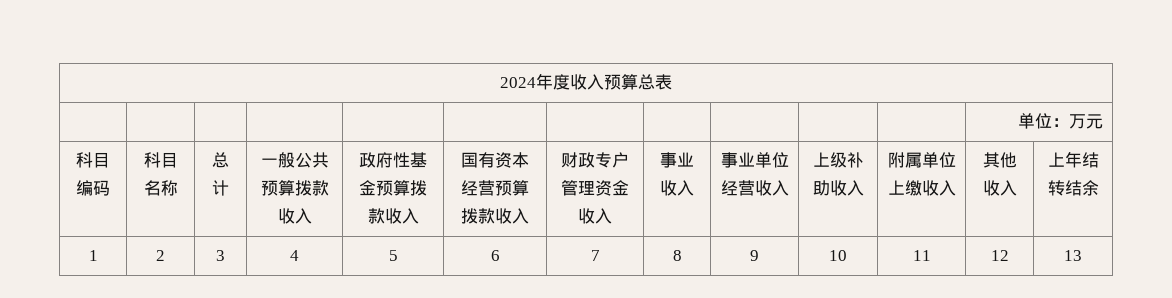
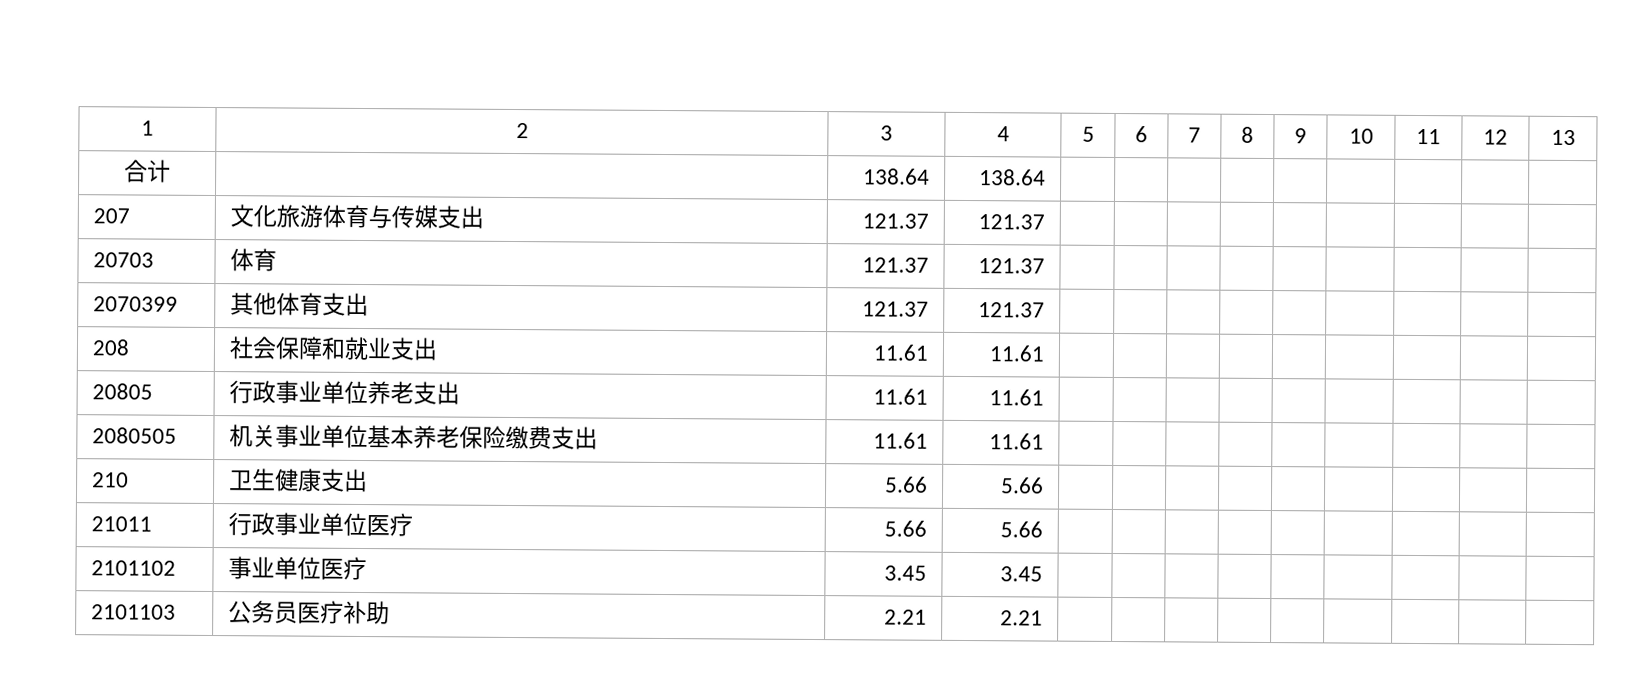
[500,73,672,90] [1018,113,1104,129] [76,152,110,168] [76,180,110,196] [143,152,178,168] [143,180,178,196] [212,152,229,168] [212,180,229,196] [260,152,329,168] [260,180,329,196] [277,208,312,224] [359,152,427,168] [359,180,427,196] [367,208,419,224] [461,152,529,168] [461,180,529,196] [461,208,529,224] [561,152,629,168] [561,180,629,196] [578,208,612,224] [660,152,694,168] [660,180,694,196] [720,152,789,168] [720,180,789,196] [812,152,864,168] [812,180,864,196] [887,152,956,168] [887,180,956,196] [982,152,1017,168] [982,180,1017,196] [1047,151,1099,168] [1047,180,1099,196] 2024年度收入预算总表 // | | | | | | | | | | | 单位：万元 // 科目编码 | 科目名称 | 总计 | 一般公共预算拨款收入 | 政府性基金预算拨款收入 | 国有资本经营预算拨款收入 | 财政专户管理资金收入 | 事业收入 | 事业单位经营收入 | 上级补助收入 | 附属单位上缴收入 | 其他收入 | 上年结转结余 // -> (141, 128) none
(1082, 255) none -> [124,159,171,183] [862,168,930,185] [978,169,1046,186] [93,208,131,224] [230,204,485,229] [861,213,929,229] [977,214,1045,230] [93,252,155,268] [230,248,278,272] [861,257,929,273] [977,258,1045,274] [93,296,179,312] [230,292,370,317] [861,301,929,317] [977,302,1045,318] [92,339,131,356] [229,336,439,361] [872,344,929,361] [988,345,1045,362] [92,383,154,400] [229,380,461,405] [872,388,928,405] [988,389,1044,406] [92,427,178,444] [229,424,599,450] [872,432,928,449] [988,433,1044,450] [92,472,130,488] [229,468,369,493] [884,476,928,493] [1000,477,1044,494] [91,516,153,532] [228,512,414,537] [883,520,927,537] [999,521,1043,538] [91,560,177,576] [228,556,368,581] [883,565,927,581] [999,566,1043,582] [91,604,177,620] [228,600,391,625] [883,609,927,625] [999,610,1043,626] // 合计 | | 138.64 | 138.64 | | | | | | | | | // 207 | 文化旅游体育与传媒支出 | 121.37 | 121.37 | | | | | | | | | // 20703 | 体育 | 121.37 | 121.37 | | | | | | | | | // 2070399 | 其他体育支出 | 121.37 | 121.37 | | | | | | | | | // 208 | 社会保障和就业支出 | 11.61 | 11.61 | | | | | | | | | // 20805 | 行政事业单位养老支出 | 11.61 | 11.61 | | | | | | | | | // 2080505 | 机关事业单位基本养老保险缴费支出 | 11.61 | 11.61 | | | | | | | | | // 210 | 卫生健康支出 | 5.66 | 5.66 | | | | | | | | | // 21011 | 行政事业单位医疗 | 5.66 | 5.66 | | | | | | | | | // 2101102 | 事业单位医疗 | 3.45 | 3.45 | | | | | | | | | // 2101103 | 公务员医疗补助 | 2.21 | 2.21 | | | | | | | | |

